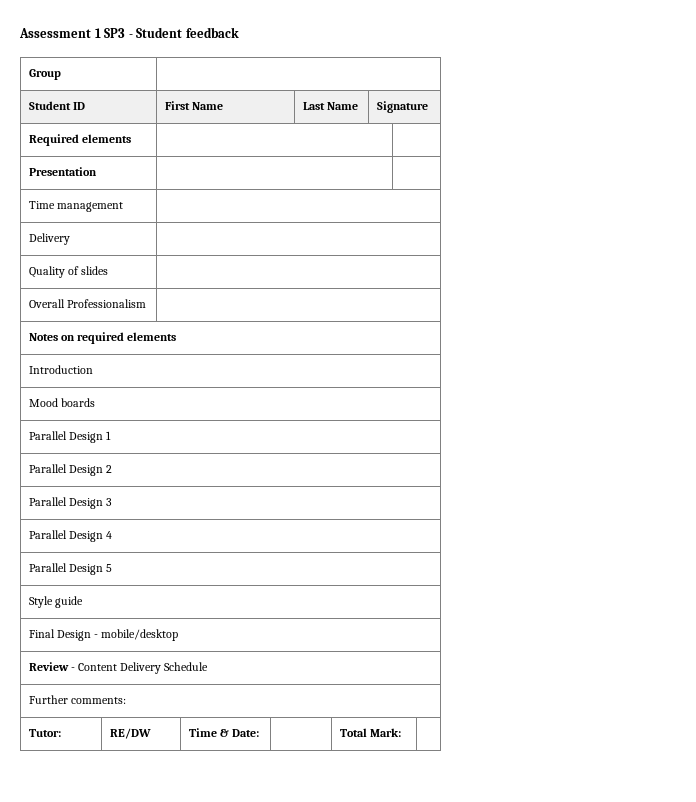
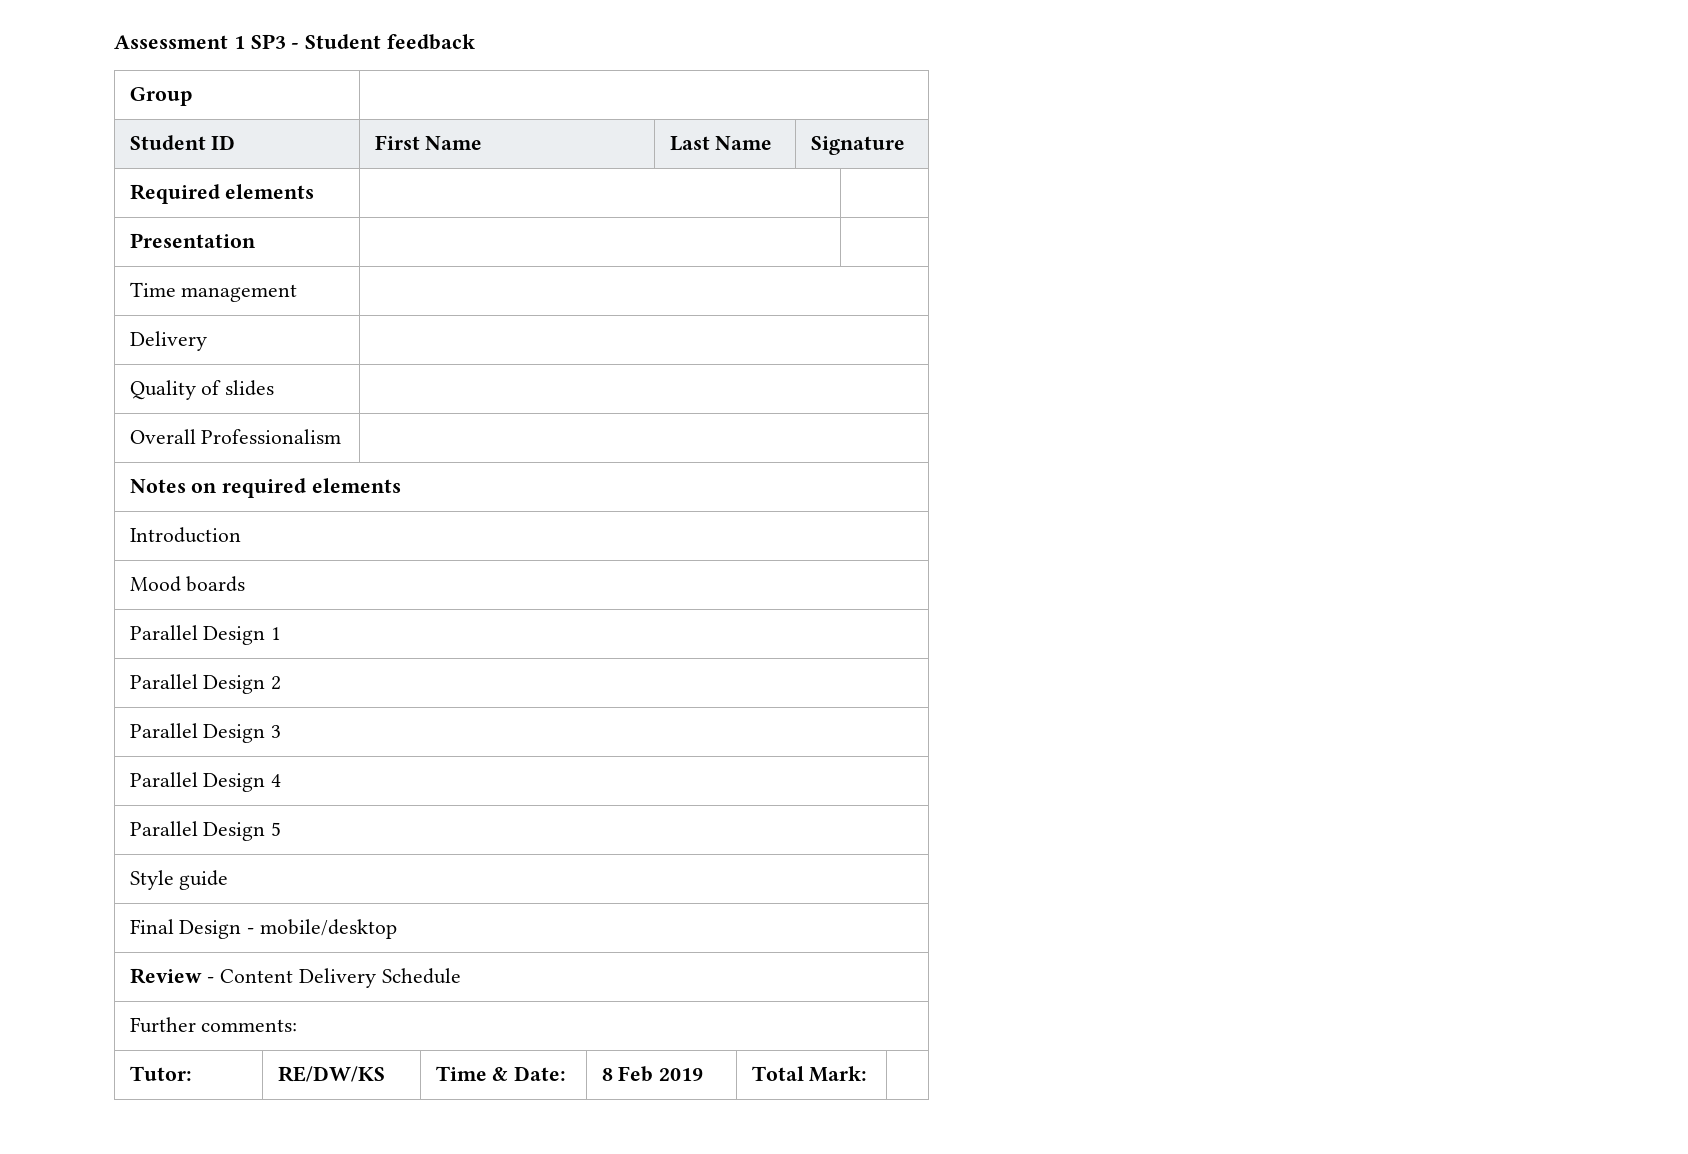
[109,728,151,739] RE/DW -> [277,1066,385,1082] RE/DW/KS
(259, 733) none -> [601,1066,704,1082] 8 Feb 2019

